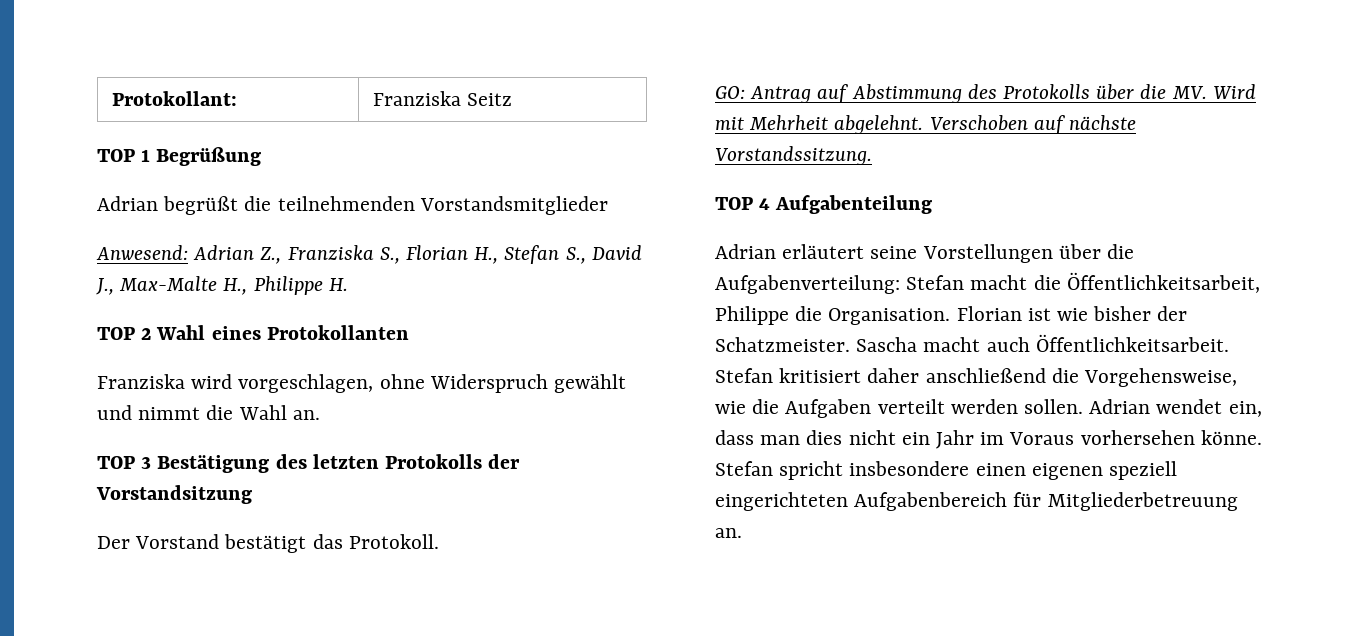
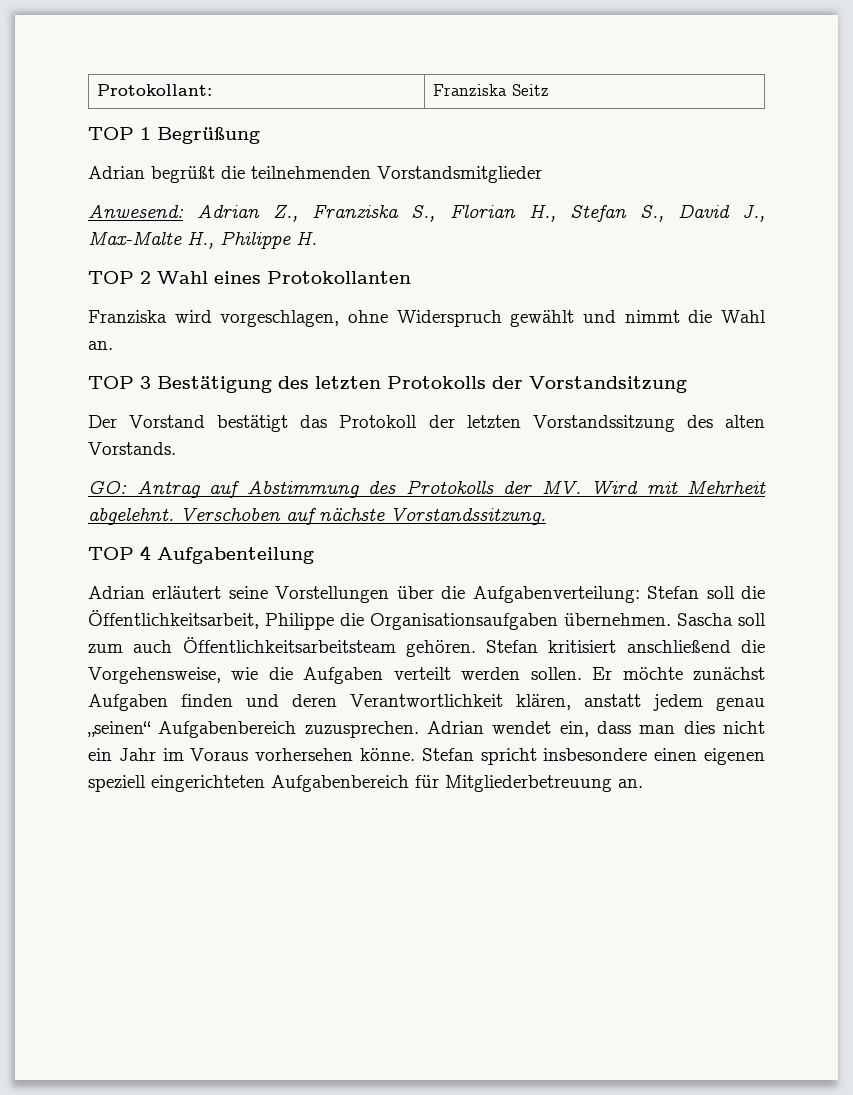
[348,534,439,549] Protokoll. -> [339,415,765,432] [88,442,176,455] Protokoll der letzten Vorstandssitzung des alten Vorstands.
[1096,84,1167,100] über die -> [503,481,532,494] der
[970,275,1028,290] macht -> [706,586,735,599] soll
[828,306,1188,325] [715,334,1229,352] Organisation. Florian ist wie bisher der Schatzmeister. Sascha macht auch Öffentlichkeitsarbeit. -> [370,613,766,630] [88,637,476,657] Organisationsaufgaben übernehmen. Sascha soll zum auch Öffentlichkeitsarbeitsteam gehören.
[867,368,920,383] daher -> (617, 646) none
(1084, 406) none -> [592,667,766,680] [88,694,765,711] [88,721,419,738] Er möchte zunächst Aufgaben finden und deren Verantwortlichkeit klären, anstatt jedem genau „seinen“ Aufgabenbereich zuzusprechen.

